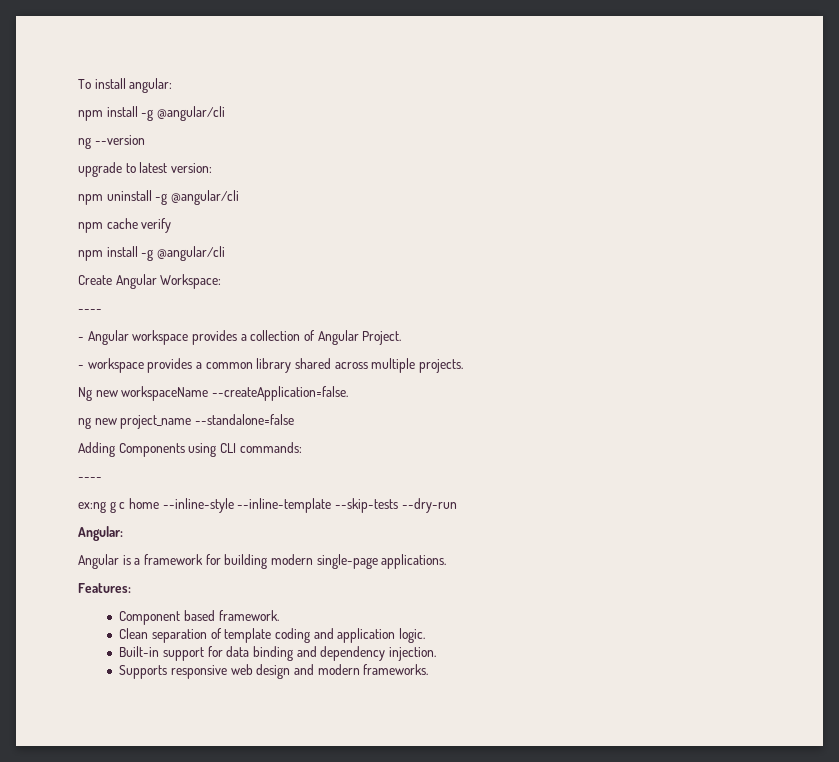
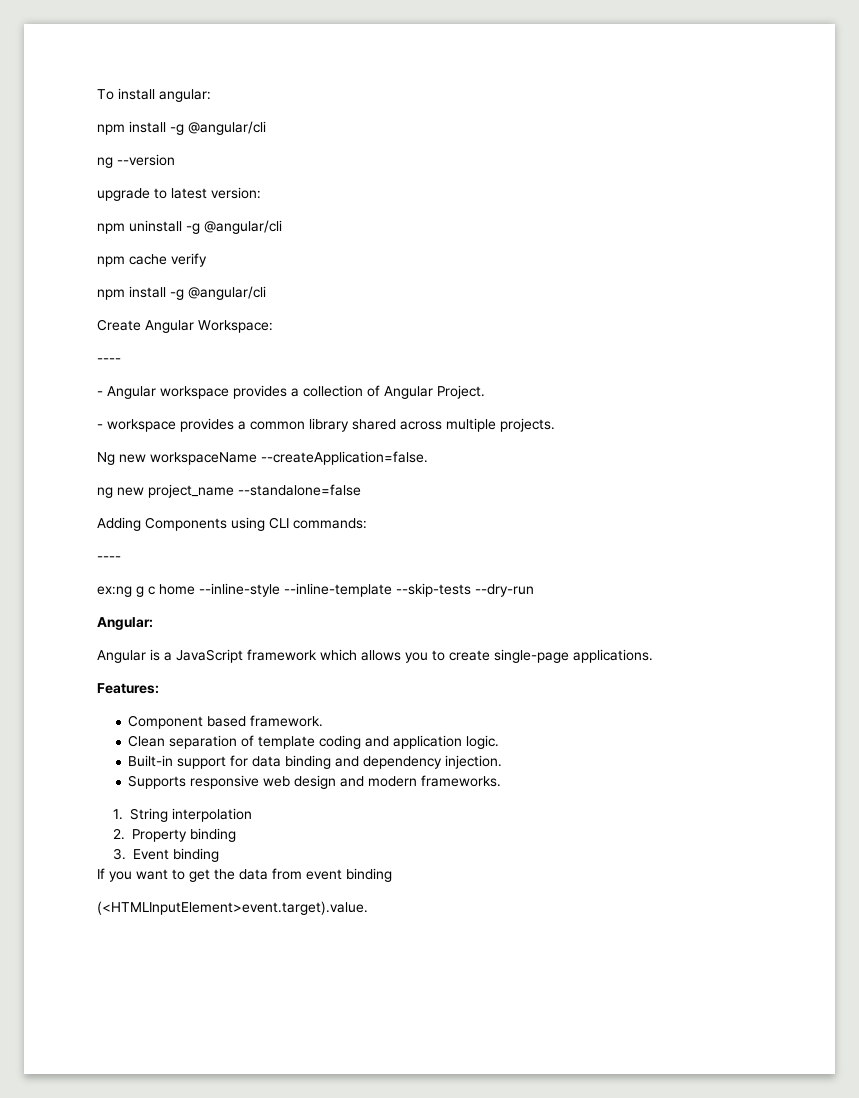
[143,554,313,569] framework for building modern -> [176,649,490,663] JavaScript framework which allows you to create
(429, 669) none -> [112,808,252,822] [112,828,236,842] [112,848,219,862] [97,868,392,882] [97,901,368,915] // 1. String interpolation // 2. Property binding // 3. Event binding // If you want to get the data from event binding // (<HTMLInputElement>event.target).value.

